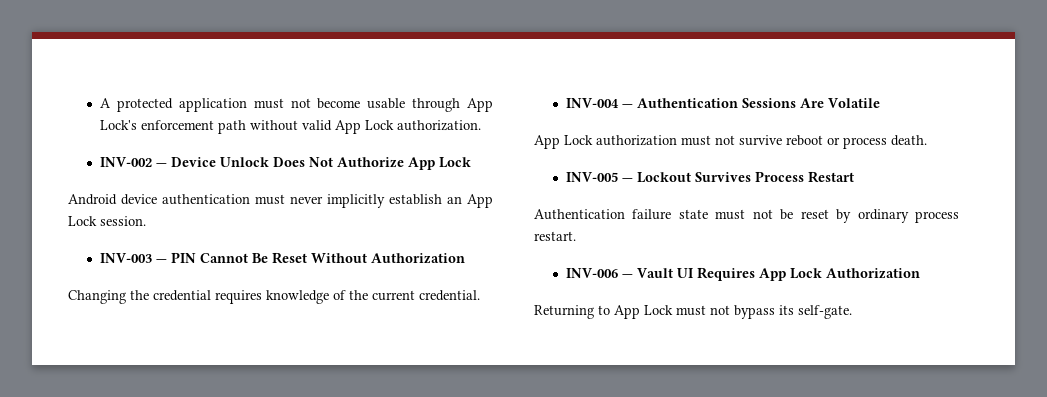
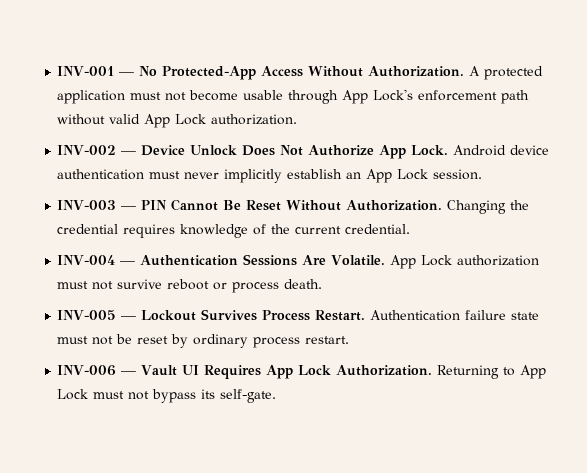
(100, 103) none -> [57,66,465,80] INV-001 — No Protected-App Access Without Authorization.
[439,157,472,168] Lock // -> [411,145,449,155] Lock.
[371,253,466,264] Authorization // -> [346,200,443,211] Authorization.
[828,98,881,108] Volatile // -> [331,255,386,266] Volatile.
[808,171,855,183] Restart // -> [315,310,366,321] Restart.
[826,268,921,279] Authorization // -> [336,365,433,376] Authorization.

